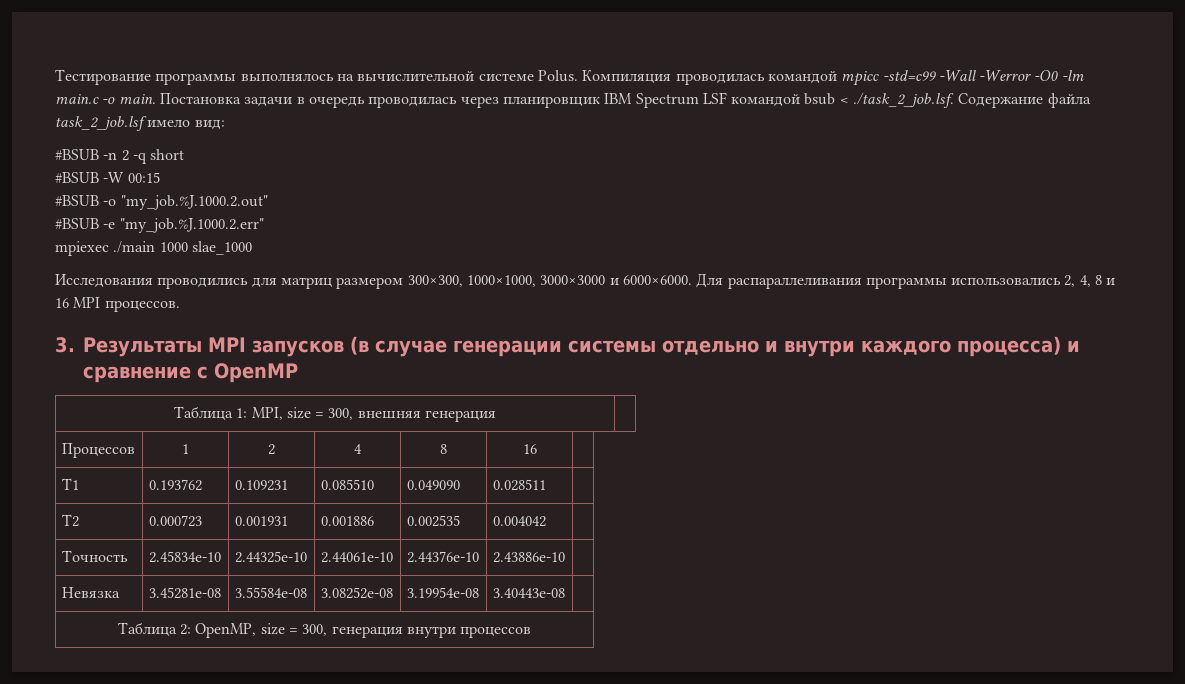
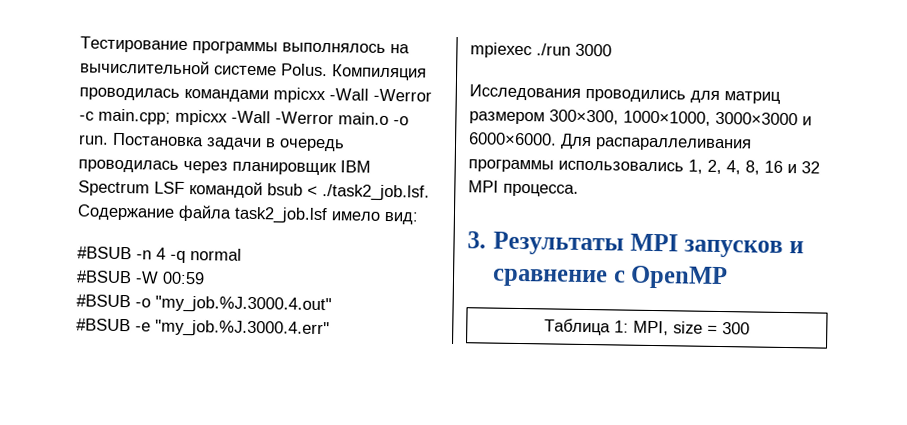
[767,70,1084,86] [55,94,156,104] командой mpicc -std=c99 -Wall -Werror -O0 -lm main.c -o main. -> [184,87,432,104] [79,108,409,126] [78,134,109,145] командами mpicxx -Wall -Werror -c main.cpp; mpicxx -Wall -Werror main.o -o run.
[853,92,955,108] ./task_2_job.lsf. -> [322,184,430,202] ./task2_job.lsf.
[55,116,147,131] task_2_job.lsf -> [234,206,328,225] task2_job.lsf
[121,149,185,164] 2 -q short -> [156,247,242,263] 4 -q normal
[127,172,160,183] 00:15 -> [162,271,205,285] 00:59
[120,195,268,210] "my_job.%J.1000.2.out" -> [155,295,332,315] "my_job.%J.3000.4.out"
[119,218,264,233] "my_job.%J.1000.2.err" -> [155,319,330,339] "my_job.%J.3000.4.err"
[113,241,252,255] ./main 1000 slae_1000 -> [536,43,612,57] ./run 3000
(1062, 281) none -> [688,159,703,174] 1,
[1095,275,1116,285] [55,297,180,312] [55,336,1061,357] 8 и 16 MPI процессов. // 3. Результаты MPI запусков (в случае генерации системы отдельно и внутри каждого процесса) -> [745,160,820,175] [468,180,579,197] [467,231,784,258] 8, 16 и 32 MPI процесса. // 3. Результаты MPI запусков
[328,408,497,422] [61,443,135,458] [182,444,189,454] [268,444,275,455] [354,444,362,454] [440,444,447,454] [522,444,537,454] [61,478,79,490] [148,479,202,491] [234,480,288,491] [320,479,374,490] [406,480,460,490] [492,479,546,491] [61,514,79,527] [148,515,202,527] [234,516,288,526] [320,516,374,526] [406,515,460,527] [492,516,546,527] [61,550,128,562] [148,551,221,563] [234,551,307,563] [320,552,393,563] [406,551,479,563] [492,552,565,563] [61,587,120,598] [148,587,221,599] [234,587,307,598] [320,587,393,599] [406,587,479,598] [492,588,565,598] [117,622,532,638] 300, внешняя генерация | // Процессов | 1 | 2 | 4 | 8 | 16 | // T1 | 0.193762 | 0.109231 | 0.085510 | 0.049090 | 0.028511 | // T2 | 0.000723 | 0.001931 | 0.001886 | 0.002535 | 0.004042 | // Точность | 2.45834e-10 | 2.44325e-10 | 2.44061e-10 | 2.44376e-10 | 2.43886e-10 | // Невязка | 3.45281e-08 | 3.55584e-08 | 3.08252e-08 | 3.19954e-08 | 3.40443e-08 | // Таблица 2: OpenMP, size = 300, генерация внутри процессов -> [722,322,750,335] 300

